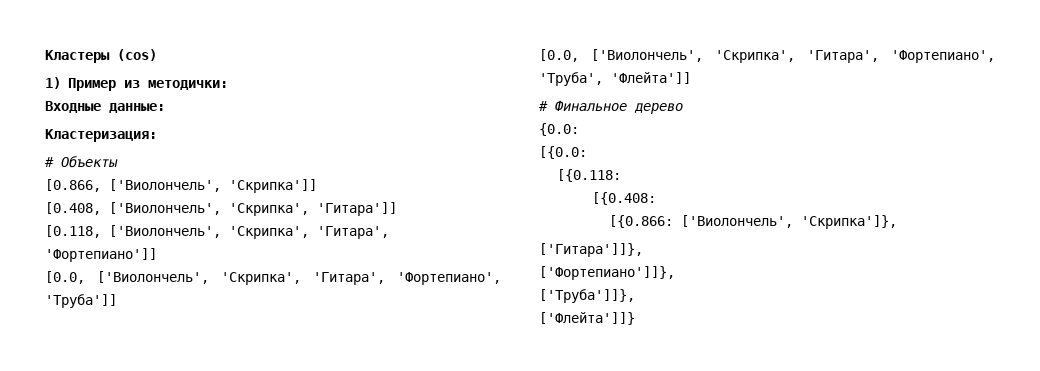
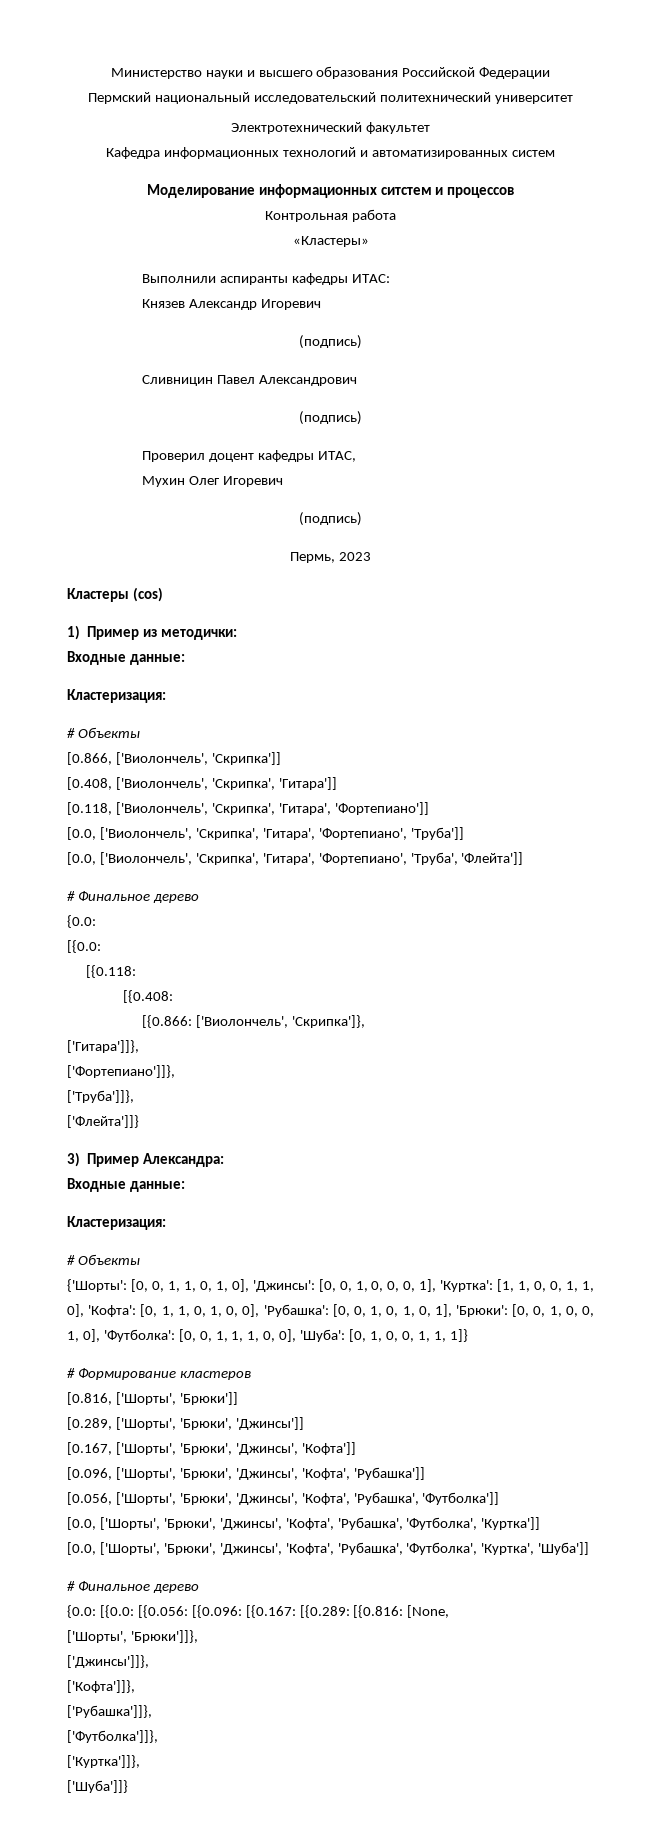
(45, 56) none -> [110,66,551,79] [88,92,573,104] [231,122,430,134] [106,147,555,159] [146,184,515,198] [265,209,396,222] [292,236,369,247] [142,273,390,285] [142,299,322,310] [299,335,362,349] [142,375,358,386] [299,411,362,425] [142,450,356,462] [142,476,284,487] [299,512,362,526] [290,552,371,563] Министерство науки и высшего образования Российской Федерации // Пермский национальный исследовательский политехнический университет // Электротехнический факультет // Кафедра информационных технологий и автоматизированных систем // Моделирование информационных ситстем и процессов // Контрольная работа // «Кластеры» // Выполнили аспиранты кафедры ИТАС: // Князев Александр Игоревич // (подпись) // Сливницин Павел Александрович // (подпись) // Проверил доцент кафедры ИТАС, // Мухин Олег Игоревич // (подпись) // Пермь, 2023 //
(635, 318) none -> [67,1152,225,1167] [67,1178,185,1192] [67,1216,166,1230] [67,1254,140,1265] [67,1279,594,1292] [67,1304,595,1317] [67,1329,468,1342] [67,1368,251,1380] [67,1392,238,1405] [67,1417,304,1430] [67,1442,356,1455] [67,1467,425,1480] [67,1492,500,1505] [67,1517,541,1530] [67,1542,590,1555] [67,1581,199,1593] [67,1605,450,1618] [67,1630,198,1643] [67,1655,149,1668] [67,1680,135,1693] [67,1705,152,1718] [67,1730,158,1743] [67,1755,140,1768] [67,1780,128,1793] // 3) Пример Александра: // Входные данные: // Кластеризация: // # Объекты // {'Шорты': [0, 0, 1, 1, 0, 1, 0], 'Джинсы': [0, 0, 1, 0, 0, 0, 1], 'Куртка': [1, 1, 0, 0, 1, 1, 0], 'Кофта': [0, 1, 1, 0, 1, 0, 0], 'Рубашка': [0, 0, 1, 0, 1, 0, 1], 'Брюки': [0, 0, 1, 0, 0, 1, 0], 'Футболка': [0, 0, 1, 1, 1, 0, 0], 'Шуба': [0, 1, 0, 0, 1, 1, 1]} // # Формирование кластеров // [0.816, ['Шорты', 'Брюки']] // [0.289, ['Шорты', 'Брюки', 'Джинсы']] // [0.167, ['Шорты', 'Брюки', 'Джинсы', 'Кофта']] // [0.096, ['Шорты', 'Брюки', 'Джинсы', 'Кофта', 'Рубашка']] // [0.056, ['Шорты', 'Брюки', 'Джинсы', 'Кофта', 'Рубашка', 'Футболка']] // [0.0, ['Шорты', 'Брюки', 'Джинсы', 'Кофта', 'Рубашка', 'Футболка', 'Куртка']] // [0.0, ['Шорты', 'Брюки', 'Джинсы', 'Кофта', 'Рубашка', 'Футболка', 'Куртка', 'Шуба']] // # Финальное дерево // {0.0: [{0.0: [{0.056: [{0.096: [{0.167: [{0.289: [{0.816: [None, // ['Шорты', 'Брюки']]}, // ['Джинсы']]}, // ['Кофта']]}, // ['Рубашка']]}, // ['Футболка']]}, // ['Куртка']]}, // ['Шуба']]}

